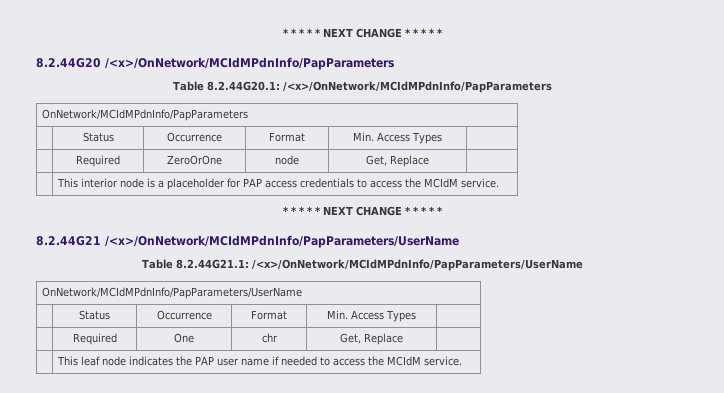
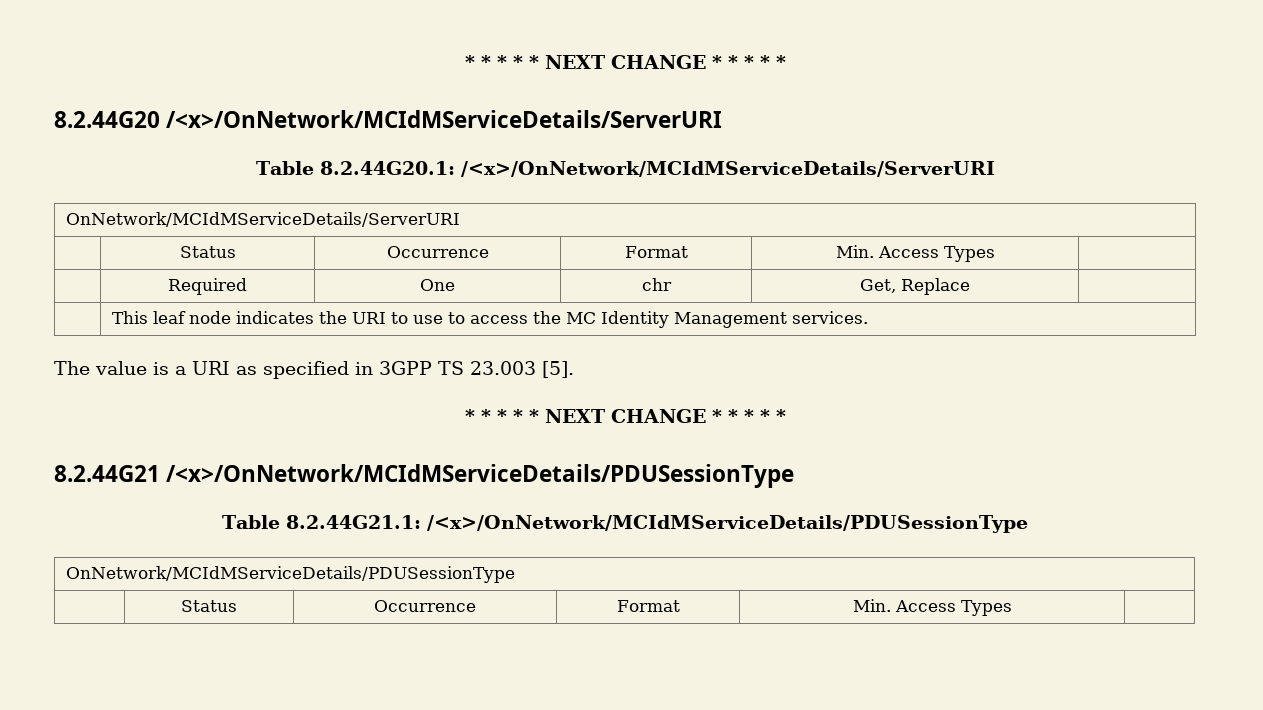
[105,57,394,70] /<x>/OnNetwork/MCIdMPdnInfo/PapParameters -> [166,110,723,128] /<x>/OnNetwork/MCIdMServiceDetails/ServerURI
[282,81,552,93] [41,109,248,121] [82,132,114,142] [167,132,222,142] [269,132,305,142] [353,132,443,144] [76,155,120,167] [167,155,222,165] [275,155,299,165] [366,155,429,167] [56,178,499,190] [282,206,442,216] [36,235,459,248] [141,259,583,271] [41,287,302,299] /<x>/OnNetwork/MCIdMPdnInfo/PapParameters // OnNetwork/MCIdMPdnInfo/PapParameters // | Status | Occurrence | Format | Min. Access Types | // | Required | ZeroOrOne | node | Get, Replace | // | This interior node is a placeholder for PAP access credentials to access the MCIdM service. // * * * * * NEXT CHANGE * * * * * // 8.2.44G21 /<x>/OnNetwork/MCIdMPdnInfo/PapParameters/UserName // Table 8.2.44G21.1: /<x>/OnNetwork/MCIdMPdnInfo/PapParameters/UserName // OnNetwork/MCIdMPdnInfo/PapParameters/UserName -> [460,161,995,177] [66,212,461,227] /<x>/OnNetwork/MCIdMServiceDetails/ServerURI // OnNetwork/MCIdMServiceDetails/ServerURI
[194,356,462,366] PAP user name if needed to access the MCIdM service. -> [352,311,869,328] [54,361,574,379] [464,409,786,423] [54,464,795,488] [221,515,1029,533] [66,566,516,583] [181,600,237,612] [374,600,476,612] [616,600,680,612] [852,599,1012,616] URI to use to access the MC Identity Management services. // The value is a URI as specified in 3GPP TS 23.003 [5]. // * * * * * NEXT CHANGE * * * * * // 8.2.44G21 /<x>/OnNetwork/MCIdMServiceDetails/PDUSessionType // Table 8.2.44G21.1: /<x>/OnNetwork/MCIdMServiceDetails/PDUSessionType // OnNetwork/MCIdMServiceDetails/PDUSessionType // | Status | Occurrence | Format | Min. Access Types |

